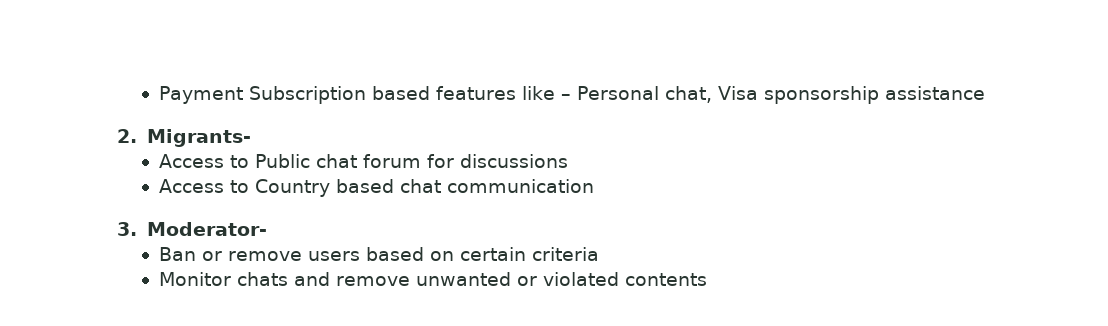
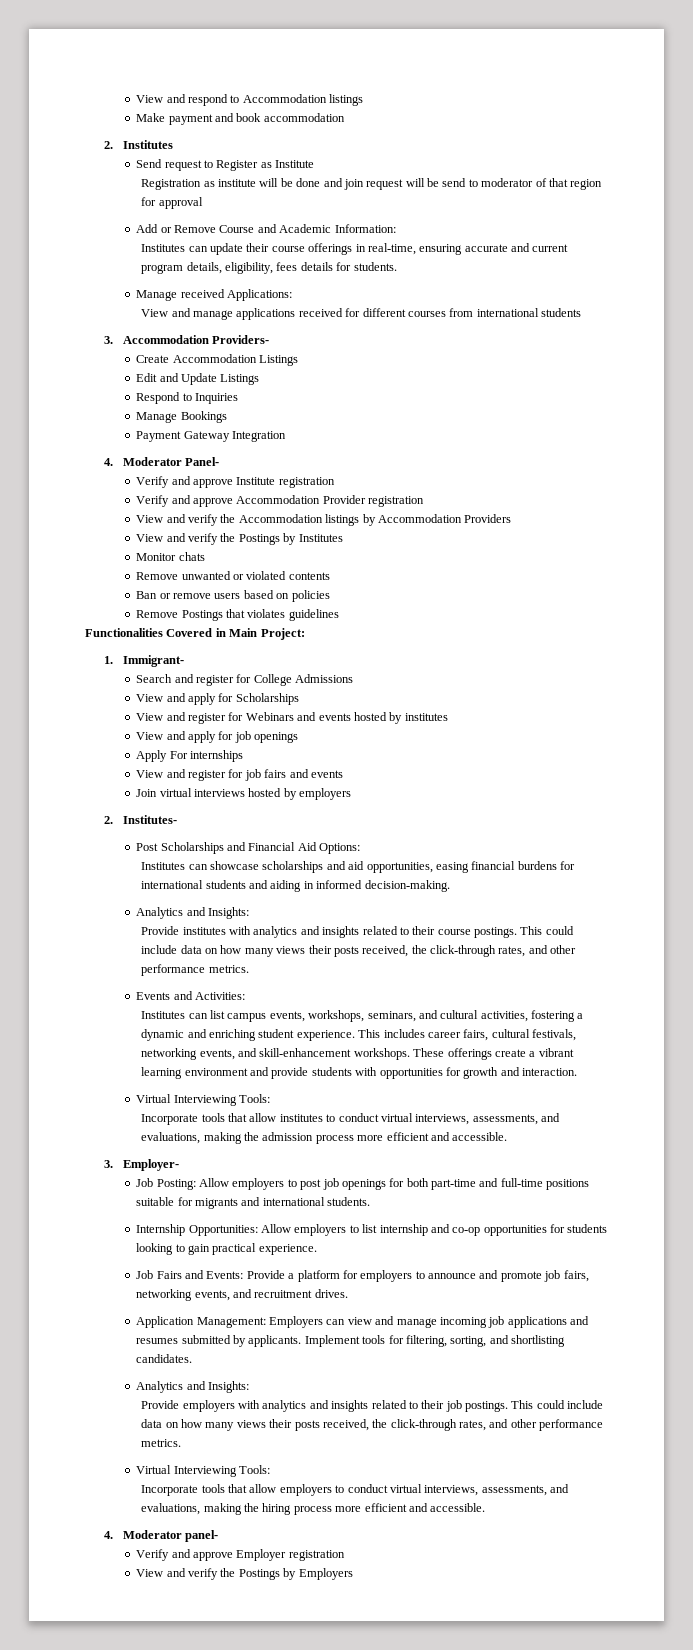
[159,86,985,104] [117,129,251,147] [159,154,569,168] [159,179,595,197] [117,222,267,236] Payment Subscription based features like – Personal chat, Visa sponsorship assistance // 2. Migrants- // Access to Public chat forum for discussions // Access to Country based chat communication // 3. Moderator- -> [136,94,364,106] [136,113,345,125] [103,140,173,149] [136,159,315,171] [141,178,603,190] [141,197,203,209] [136,224,396,233] [141,243,569,255] [141,262,397,274] [136,289,293,301] [141,308,582,320] [103,335,269,344] [136,354,299,366] [136,373,260,385] [136,392,239,404] [136,411,227,423] [136,431,287,442] [103,457,219,466] [136,476,335,488] [136,495,425,507] [136,514,512,526] [136,533,343,545] [136,552,205,561] [136,571,330,580] View and respond to Accommodation listings // Make payment and book accommodation // 2. Institutes // Send request to Register as Institute // Registration as institute will be done and join request will be send to moderator of that region for approval // Add or Remove Course and Academic Information: // Institutes can update their course offerings in real-time, ensuring accurate and current program details, eligibility, fees details for students. // Manage received Applications: // View and manage applications received for different courses from international students // 3. Accommodation Providers- // Create Accommodation Listings // Edit and Update Listings // Respond to Inquiries // Manage Bookings // Payment Gateway Integration // 4. Moderator Panel- // Verify and approve Institute registration // Verify and approve Accommodation Provider registration // View and verify the Accommodation listings by Accommodation Providers // View and verify the Postings by Institutes // Monitor chats // Remove unwanted or violated contents
[460,247,600,261] [159,272,708,286] certain criteria // Monitor chats and remove unwanted or violated contents -> [291,590,330,602] [136,609,339,621] [85,628,305,640] [103,655,184,667] [136,674,354,686] [136,693,299,705] [136,712,448,724] [136,731,299,743] [136,750,244,762] [136,769,343,781] [136,788,352,800] [103,815,177,824] [136,842,361,854] [141,861,576,873] [141,880,450,892] [136,907,250,919] [141,926,574,938] [141,945,577,957] [141,964,249,976] [136,991,246,1000] [141,1010,584,1022] [141,1029,577,1041] [141,1048,574,1060] [141,1067,578,1079] [136,1094,271,1106] [141,1113,561,1125] [141,1132,508,1144] [103,1159,179,1171] [136,1178,590,1190] [136,1197,371,1209] [136,1224,608,1236] [136,1243,317,1255] [136,1270,589,1282] [136,1289,348,1301] [136,1316,590,1328] [136,1335,566,1347] [136,1354,193,1363] [136,1381,250,1393] [141,1400,604,1412] [141,1419,604,1431] [141,1439,182,1447] [136,1465,271,1477] [141,1484,570,1496] [141,1503,486,1515] [103,1530,218,1542] [136,1549,345,1561] [136,1568,353,1580] policies // Remove Postings that violates guidelines // Functionalities Covered in Main Project: // 1. Immigrant- // Search and register for College Admissions // View and apply for Scholarships // View and register for Webinars and events hosted by institutes // View and apply for job openings // Apply For internships // View and register for job fairs and events // Join virtual interviews hosted by employers // 2. Institutes- // Post Scholarships and Financial Aid Options: // Institutes can showcase scholarships and aid opportunities, easing financial burdens for international students and aiding in informed decision-making. // Analytics and Insights: // Provide institutes with analytics and insights related to their course postings. This could include data on how many views their posts received, the click-through rates, and other performance metrics. // Events and Activities: // Institutes can list campus events, workshops, seminars, and cultural activities, fostering a dynamic and enriching student experience. This includes career fairs, cultural festivals, networking events, and skill-enhancement workshops. These offerings create a vibrant learning environment and provide students with opportunities for growth and interaction. // Virtual Interviewing Tools: // Incorporate tools that allow institutes to conduct virtual interviews, assessments, and evaluations, making the admission process more efficient and accessible. // 3. Employer- // Job Posting: Allow employers to post job openings for both part-time and full-time positions suitable for migrants and international students. // Internship Opportunities: Allow employers to list internship and co-op opportunities for students looking to gain practical experience. // Job Fairs and Events: Provide a platform for employers to announce and promote job fairs, networking events, and recruitment drives. // Application Management: Employers can view and manage incoming job applications and resumes submitted by applicants. Implement tools for filtering, sorting, and shortlisting candidates. // Analytics and Insights: // Provide employers with analytics and insights related to their job postings. This could include data on how many views their posts received, the click-through rates, and other performance metrics. // Virtual Interviewing Tools: // Incorporate tools that allow employers to conduct virtual interviews, assessments, and evaluations, making the hiring process more efficient and accessible. // 4. Moderator panel- // Verify and approve Employer registration // View and verify the Postings by Employers

